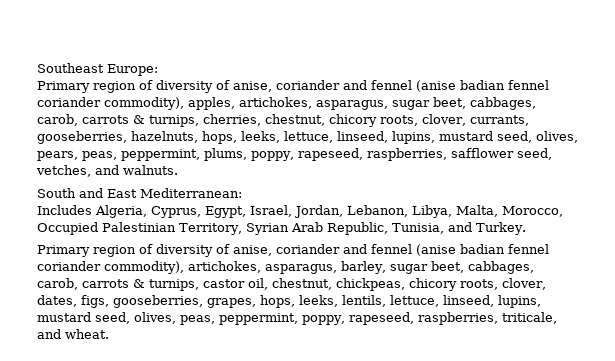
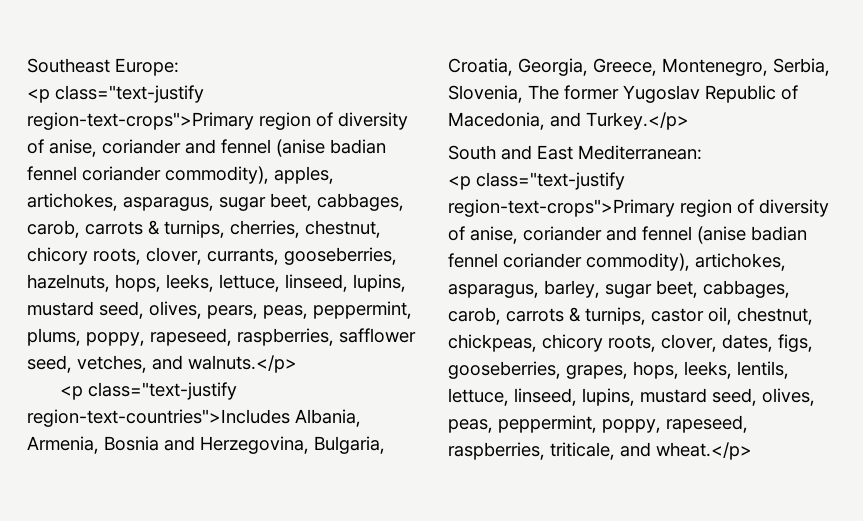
[37,81,90,93] Primary -> [27,85,204,103] [27,112,254,130] <p class="text-justify region-text-crops">Primary
[123,165,178,175] [37,188,242,198] [37,205,563,218] [37,222,526,235] [37,245,90,257] walnuts. // South and East Mediterranean: // Includes Algeria, Cyprus, Egypt, Israel, Jordan, Lebanon, Libya, Malta, Morocco, Occupied Palestinian Territory, Syrian Arab Republic, Tunisia, and Turkey. // Primary -> [188,355,297,373] [60,382,238,400] [27,409,361,427] [27,436,385,454] [448,58,830,76] [448,85,798,103] [448,112,689,130] [448,145,702,160] [448,172,625,190] [448,199,675,217] walnuts.</p> // <p class="text-justify region-text-countries">Includes Albania, Armenia, Bosnia and Herzegovina, Bulgaria, Croatia, Georgia, Greece, Montenegro, Serbia, Slovenia, The former Yugoslav Republic of Macedonia, and Turkey.</p> // South and East Mediterranean: // <p class="text-justify region-text-crops">Primary
[65,329,109,339] wheat. -> [656,442,752,460] wheat.</p>

